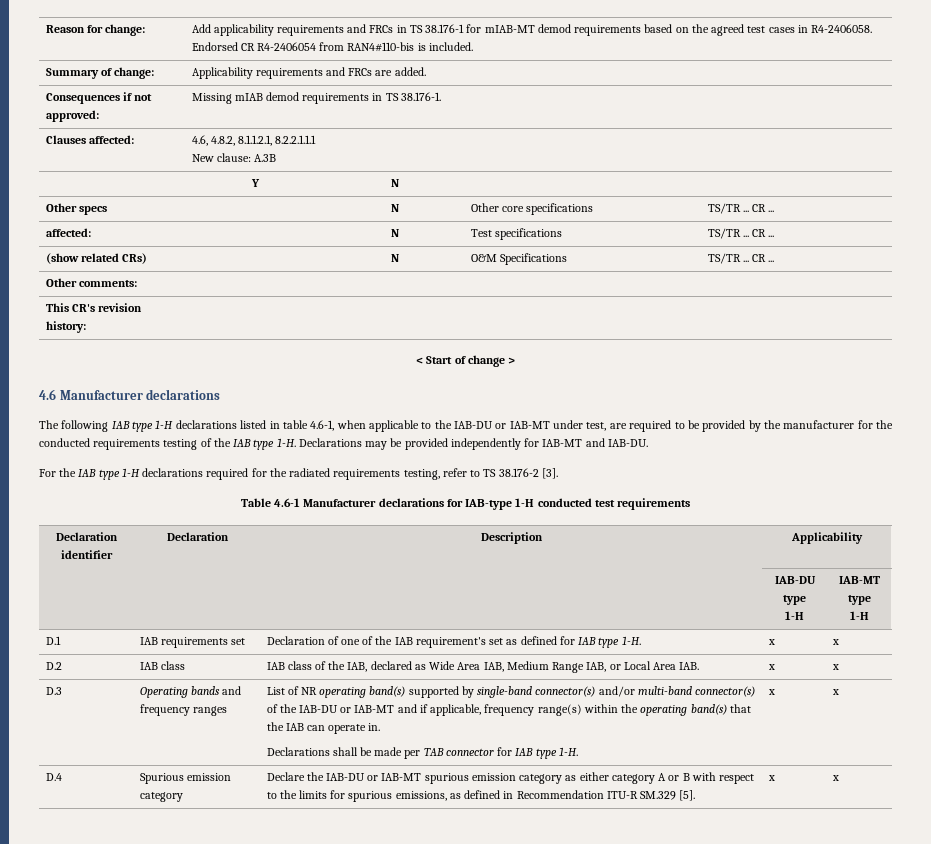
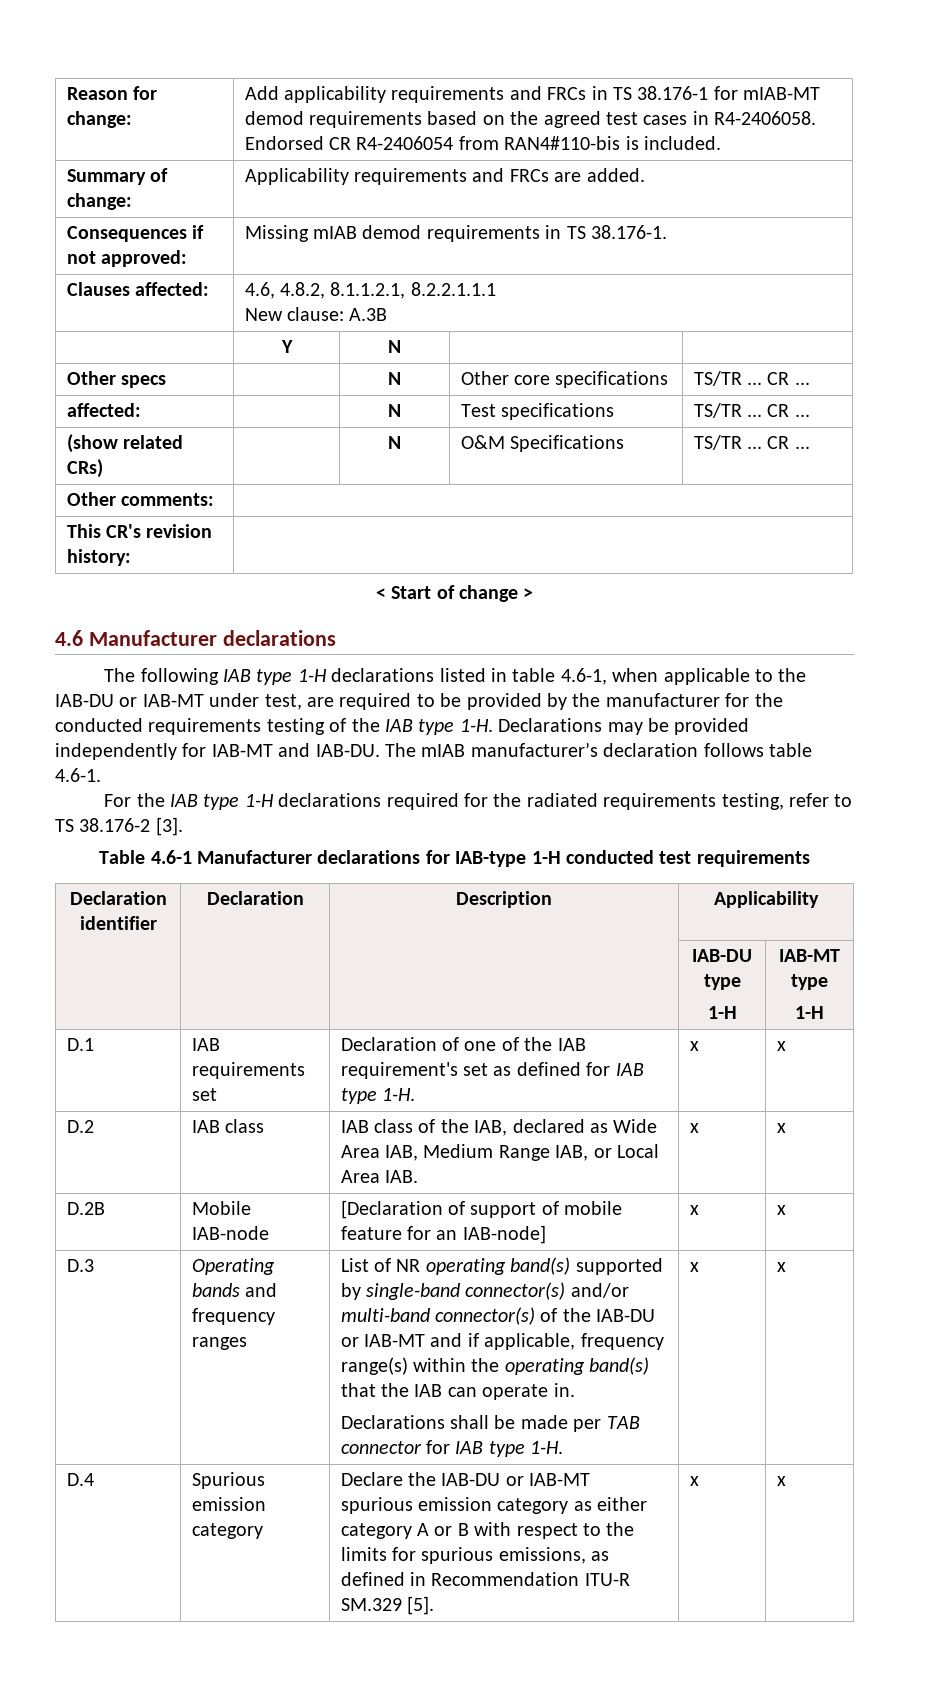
(648, 443) none -> [385,742,812,757] [55,768,101,782] The mIAB manufacturer’s declaration follows table 4.6-1.
(839, 667) none -> [66,1202,105,1215] [191,1201,251,1215] [191,1226,269,1240] [340,1200,623,1219] [340,1225,546,1244] [689,1205,699,1215] [776,1205,786,1215] // D.2B | Mobile IAB-node | [Declaration of support of mobile feature for an IAB-node] | x | x

